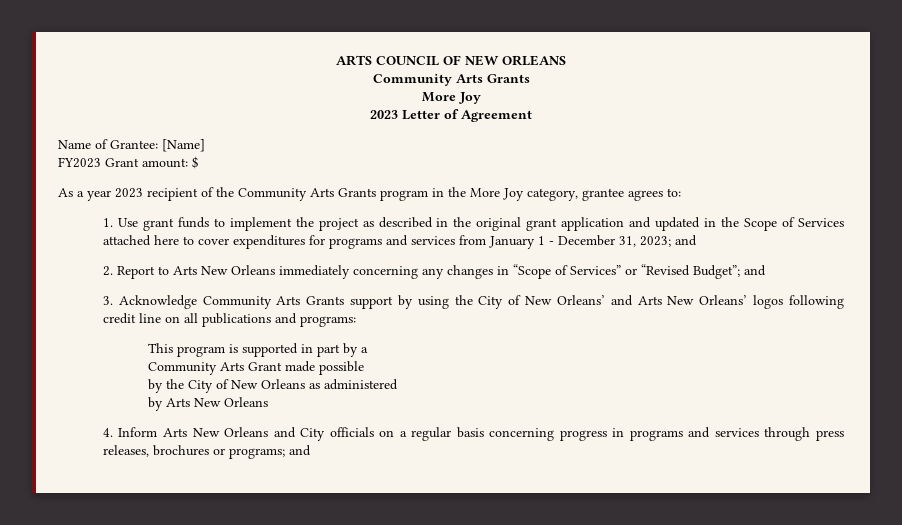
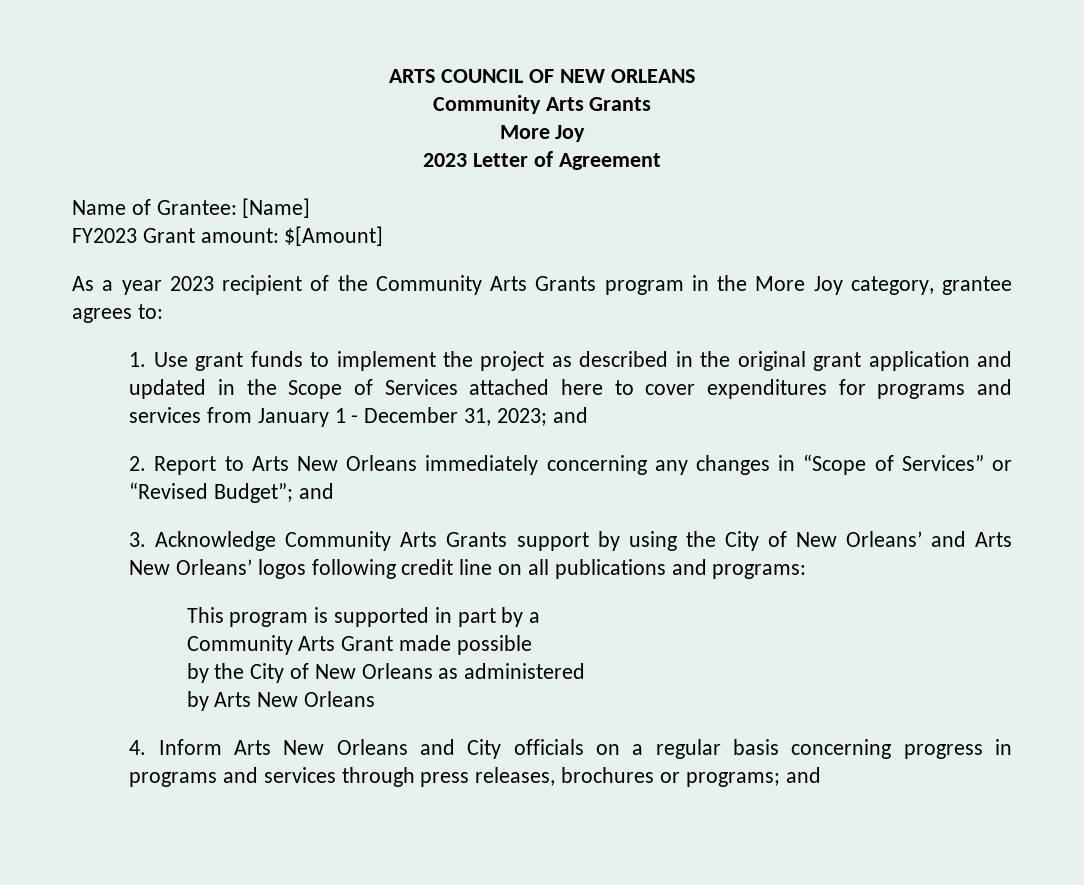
[192,156,199,169] $ -> [284,226,384,246] $[Amount]

